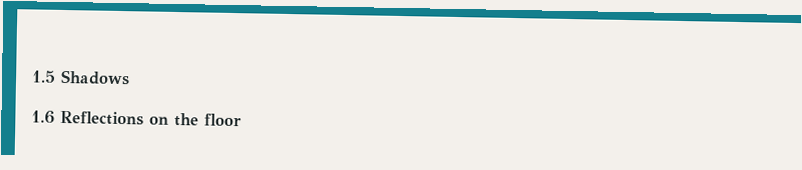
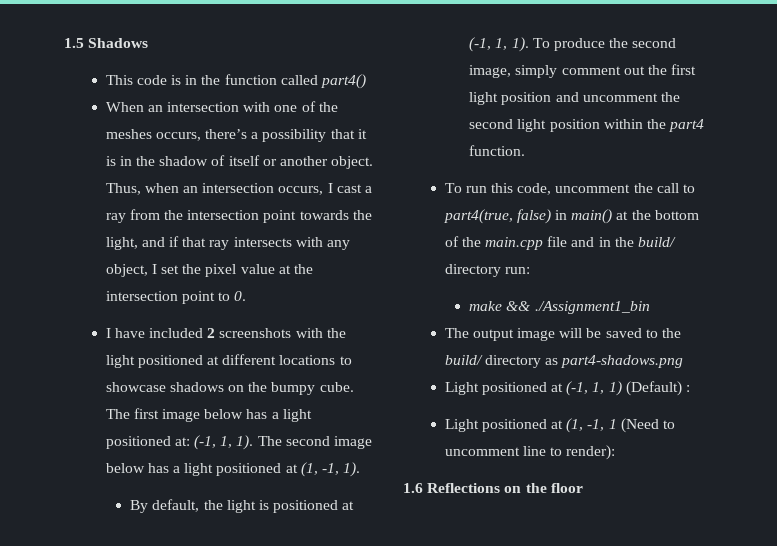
(130, 77) none -> [105,74,366,89] [105,101,338,112] [105,129,367,142] [105,155,374,169] [105,183,372,195] [105,209,372,223] [105,236,350,250] [105,264,313,277] [105,291,247,304] [105,328,346,338] [105,354,352,368] [105,382,354,395] [105,408,312,422] [105,435,372,450] [105,462,361,477] [130,499,355,513] [469,37,677,52] [469,64,697,78] [469,92,680,105] [469,119,705,132] [469,145,526,156] [444,183,695,195] [443,209,699,224] [444,236,676,250] [444,264,530,277] [469,301,650,314] [444,328,681,341] [444,355,684,368] [444,381,690,396] [444,418,675,433] [444,445,616,460] // This code is in the function called part4() // When an intersection with one of the meshes occurs, there’s a possibility that it is in the shadow of itself or another object. Thus, when an intersection occurs, I cast a ray from the intersection point towards the light, and if that ray intersects with any object, I set the pixel value at the intersection point to 0. // I have included 2 screenshots with the light positioned at different locations to showcase shadows on the bumpy cube. The first image below has a light positioned at: (-1, 1, 1). The second image below has a light positioned at (1, -1, 1). // By default, the light is positioned at (-1, 1, 1). To produce the second image, simply comment out the first light position and uncomment the second light position within the part4 function. // To run this code, uncomment the call to part4(true, false) in main() at the bottom of the main.cpp file and in the build/ directory run: // make && ./Assignment1_bin // The output image will be saved to the build/ directory as part4-shadows.png // Light positioned at (-1, 1, 1) (Default) : // Light positioned at (1, -1, 1 (Need to uncomment line to render):

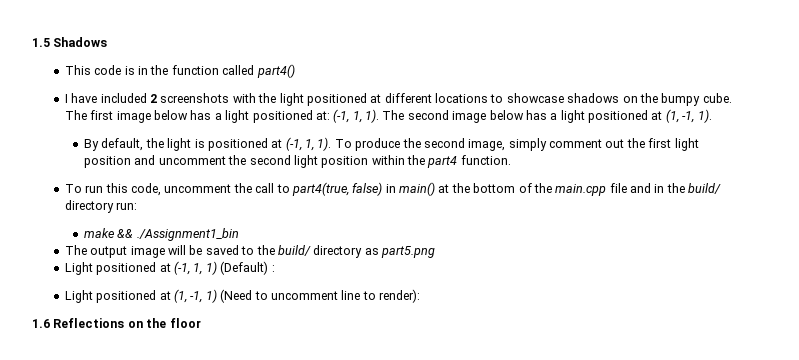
[105,101,338,112] [105,129,367,142] [105,155,374,169] [105,183,372,195] [105,209,372,223] [105,236,350,250] [105,264,313,277] [105,291,247,304] // When an intersection with one of the meshes occurs, there’s a possibility that it is in the shadow of itself or another object. Thus, when an intersection occurs, I cast a ray from the intersection point towards the light, and if that ray intersects with any object, I set the pixel value at the intersection point to 0. -> (295, 71) none
[561,355,684,368] part4-shadows.png -> [381,246,436,258] part5.png
[608,419,617,429] 1 -> [205,289,217,303] 1)

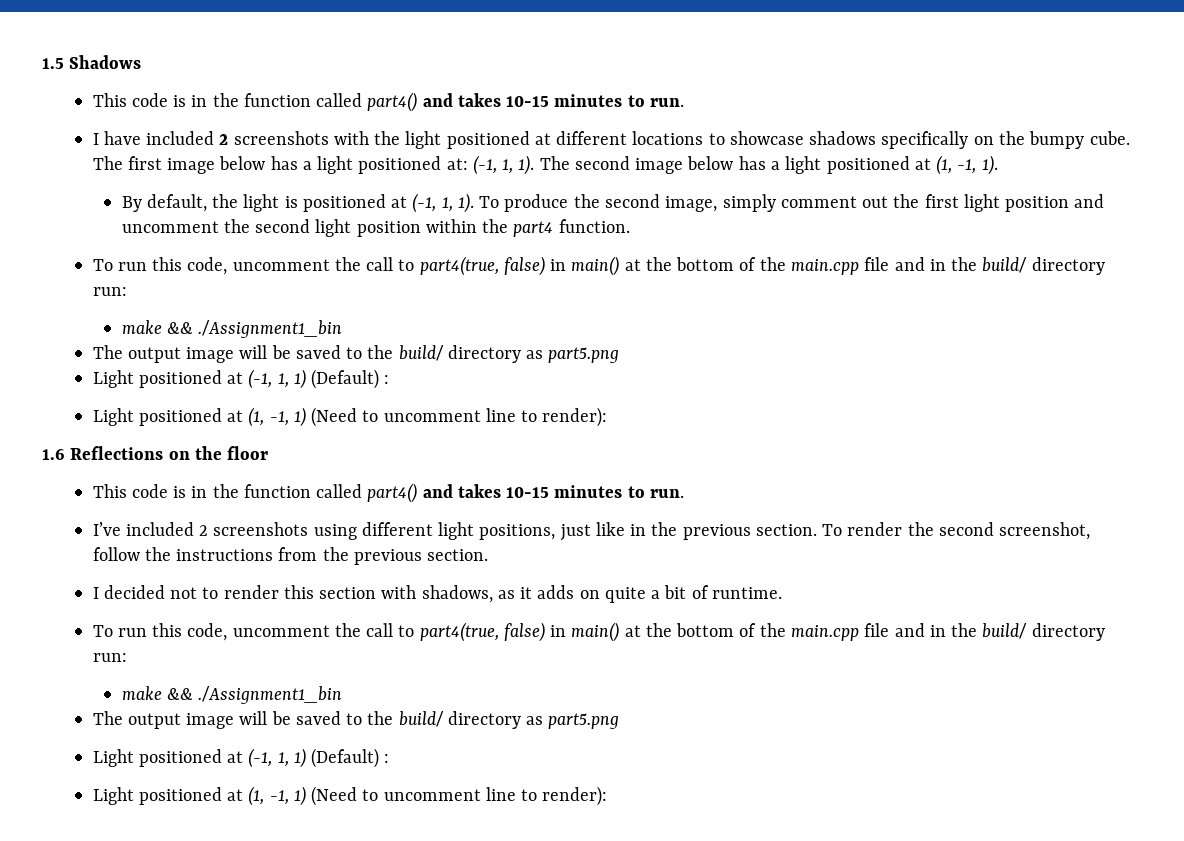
(295, 71) none -> [422,93,684,107] and takes 10-15 minutes to run.
(620, 98) none -> [881,131,969,149] specifically
(201, 323) none -> [92,483,684,503] [92,522,1091,541] [92,547,489,565] [92,585,783,603] [92,622,1105,642] [92,653,127,662] [121,686,343,704] [92,711,620,729] [92,748,390,768] [92,786,608,806] // This code is in the function called part4() and takes 10-15 minutes to run. // I’ve included 2 screenshots using different light positions, just like in the previous section. To render the second screenshot, follow the instructions from the previous section. // I decided not to render this section with shadows, as it adds on quite a bit of runtime. // To run this code, uncomment the call to part4(true, false) in main() at the bottom of the main.cpp file and in the build/ directory run: // make && ./Assignment1_bin // The output image will be saved to the build/ directory as part5.png // Light positioned at (-1, 1, 1) (Default) : // Light positioned at (1, -1, 1) (Need to uncomment line to render):

